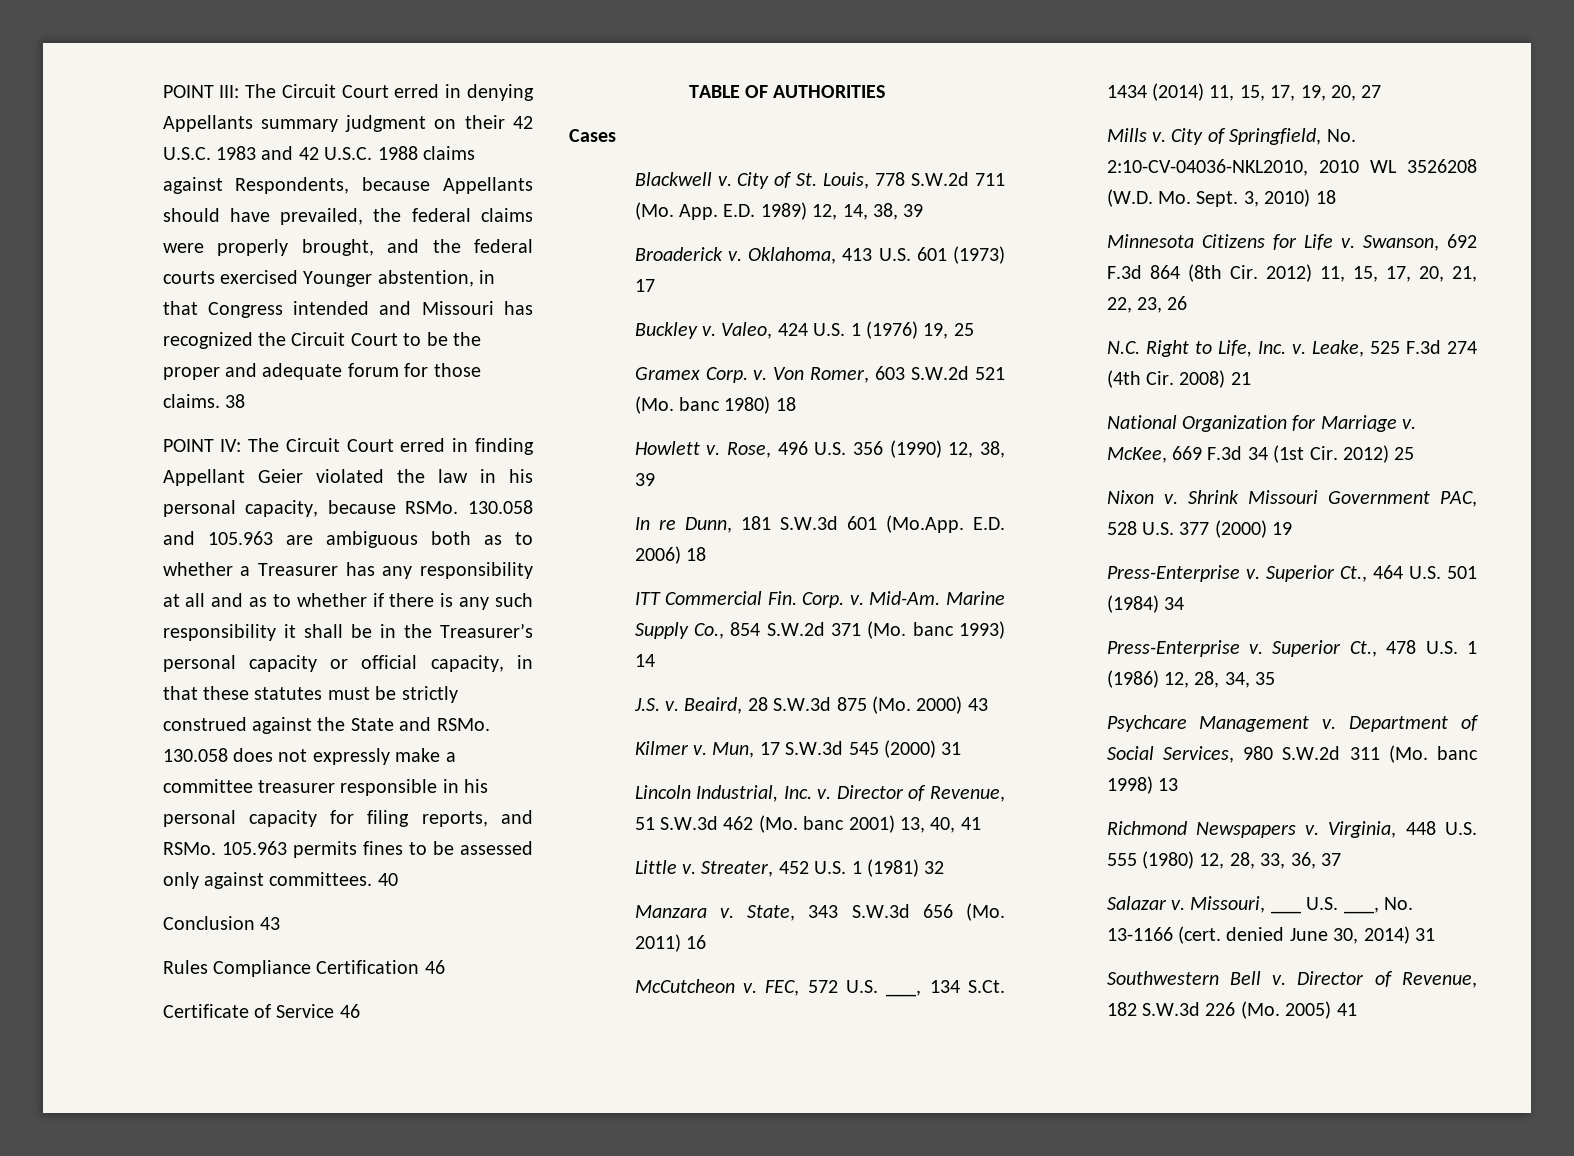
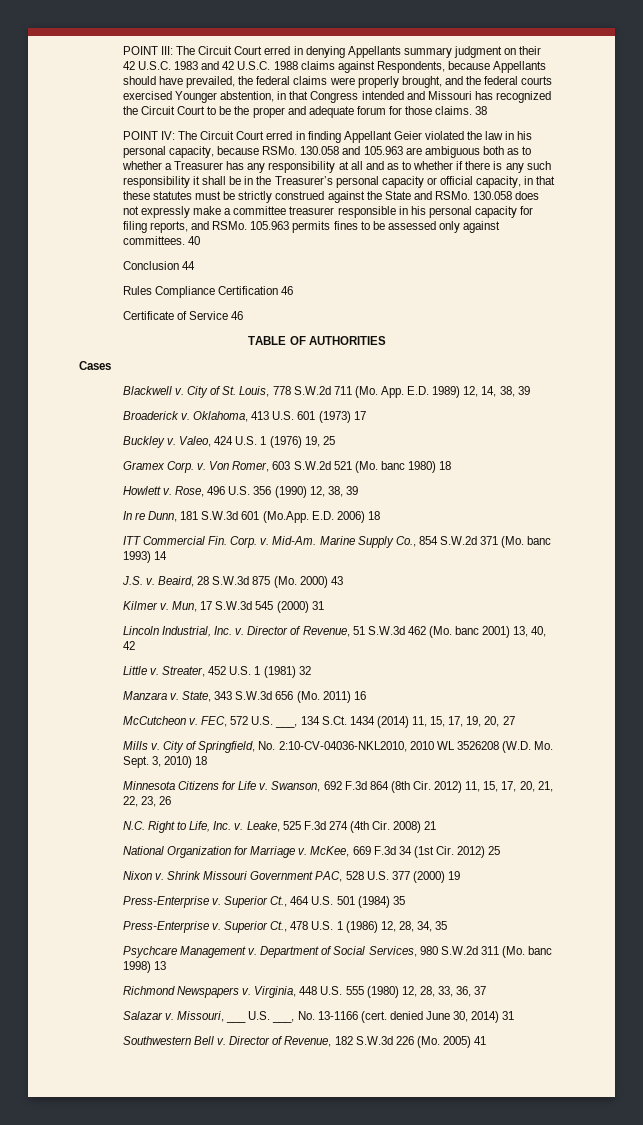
[259,917,280,930] 43 -> [182,261,196,270] 44
[960,817,981,830] 41 -> [122,641,135,650] 42
[1163,597,1184,610] 34 -> [392,896,405,905] 35

